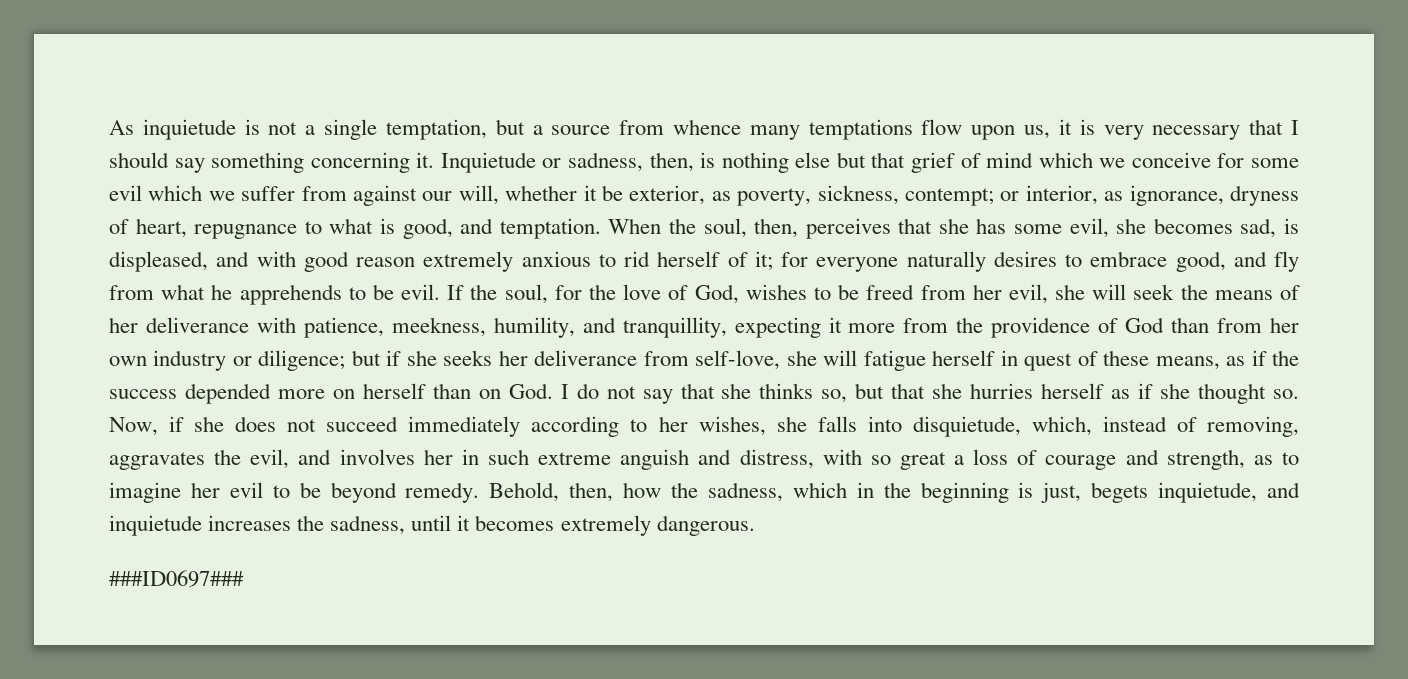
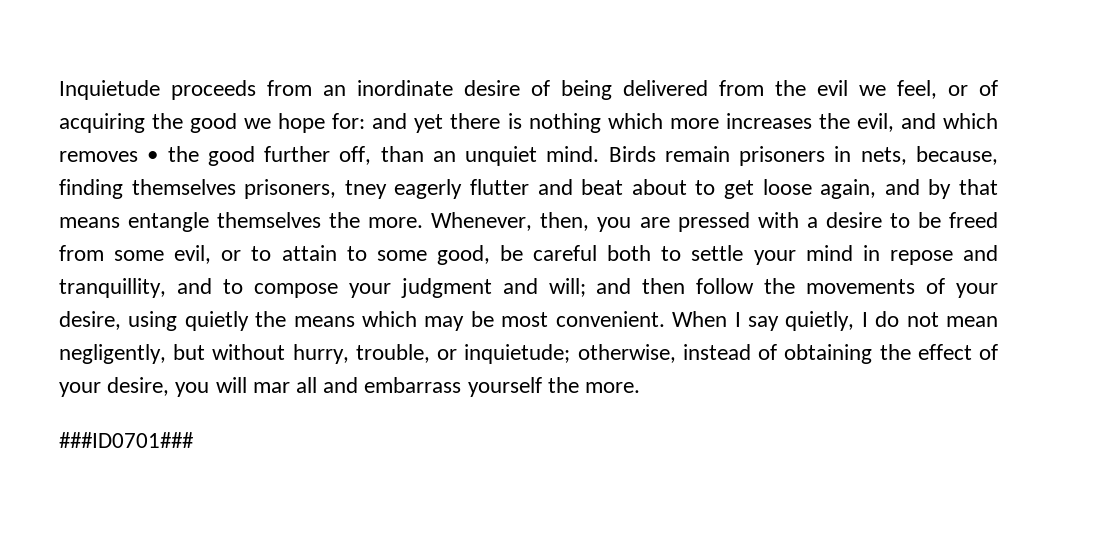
[109,119,1300,140] [109,152,1299,173] [109,185,1299,206] [109,218,1299,239] [109,251,1299,272] [109,284,1301,305] [109,317,1299,338] [109,350,1300,371] [109,383,1300,404] [109,416,1299,437] [109,449,1300,470] [109,482,1300,503] [109,515,755,536] [109,570,244,587] As inquietude is not a single temptation, but a source from whence many temptations flow upon us, it is very necessary that I should say something concerning it. Inquietude or sadness, then, is nothing else but that grief of mind which we conceive for some evil which we suffer from against our will, whether it be exterior, as poverty, sickness, contempt; or interior, as ignorance, dryness of heart, repugnance to what is good, and temptation. When the soul, then, perceives that she has some evil, she becomes sad, is displeased, and with good reason extremely anxious to rid herself of it; for everyone naturally desires to embrace good, and fly from what he apprehends to be evil. If the soul, for the love of God, wishes to be freed from her evil, she will seek the means of her deliverance with patience, meekness, humility, and tranquillity, expecting it more from the providence of God than from her own industry or diligence; but if she seeks her deliverance from self-love, she will fatigue herself in quest of these means, as if the success depended more on herself than on God. I do not say that she thinks so, but that she hurries herself as if she thought so. Now, if she does not succeed immediately according to her wishes, she falls into disquietude, which, instead of removing, aggravates the evil, and involves her in such extreme anguish and distress, with so great a loss of courage and strength, as to imagine her evil to be beyond remedy. Behold, then, how the sadness, which in the beginning is just, begets inquietude, and inquietude increases the sadness, until it becomes extremely dangerous. // ###ID0697### -> [59,80,998,100] [59,113,998,133] [59,146,998,166] [59,179,999,199] [59,212,998,232] [59,245,998,265] [59,278,999,298] [59,311,998,331] [59,344,999,364] [59,377,641,397] [59,432,194,448] Inquietude proceeds from an inordinate desire of being delivered from the evil we feel, or of acquiring the good we hope for: and yet there is nothing which more increases the evil, and which removes • the good further off, than an unquiet mind. Birds remain prisoners in nets, because, finding themselves prisoners, tney eagerly flutter and beat about to get loose again, and by that means entangle themselves the more. Whenever, then, you are pressed with a desire to be freed from some evil, or to attain to some good, be careful both to settle your mind in repose and tranquillity, and to compose your judgment and will; and then follow the movements of your desire, using quietly the means which may be most convenient. When I say quietly, I do not mean negligently, but without hurry, trouble, or inquietude; otherwise, instead of obtaining the effect of your desire, you will mar all and embarrass yourself the more. // ###ID0701###

